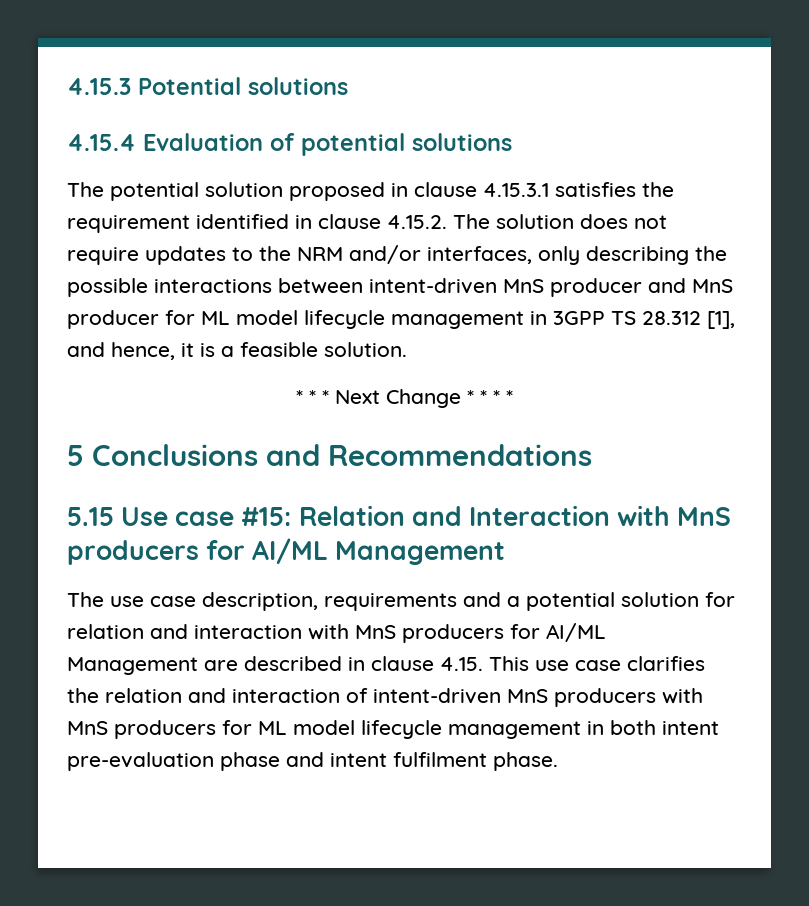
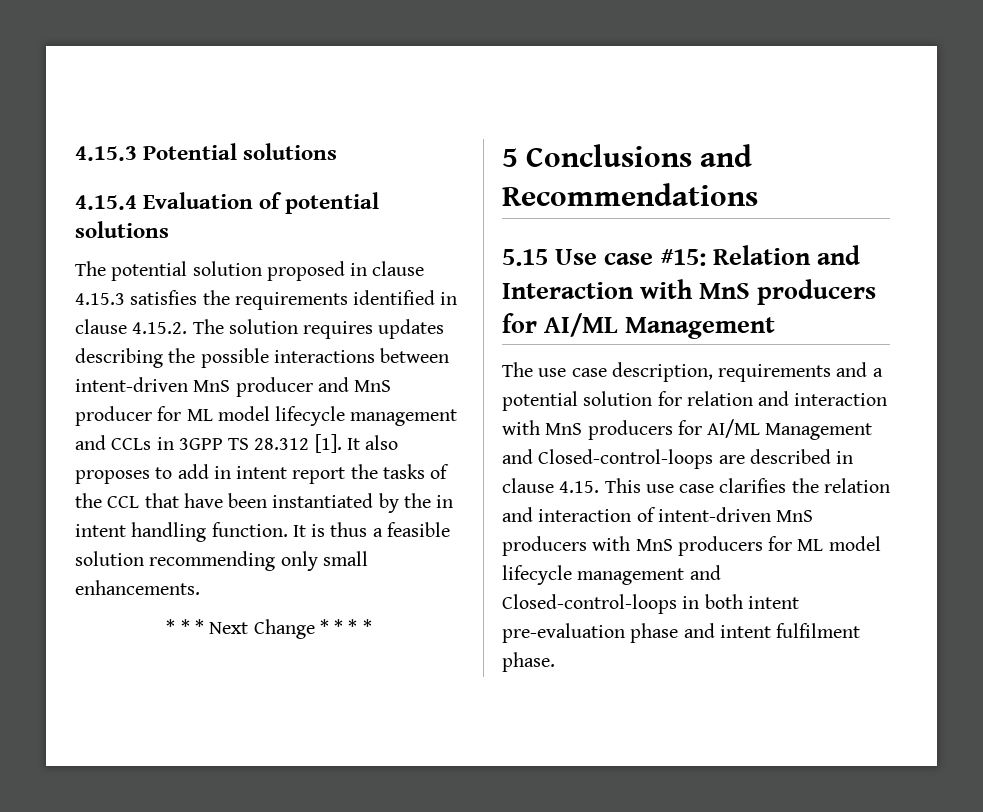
[483,183,549,197] 4.15.3.1 -> [75,293,125,305] 4.15.3
[67,215,190,233] requirement -> [234,292,348,310] requirements
[580,214,667,229] [67,245,580,265] does not require updates to the NRM and/or interfaces, only -> [303,319,445,339] requires updates
(524, 320) none -> [75,435,152,450] and CCLs
[707,311,735,329] [67,342,407,360] [1], and hence, it is a feasible solution. -> [314,434,399,453] [75,464,450,484] [75,493,454,513] [75,522,450,542] [75,551,368,571] [75,580,200,595] [1]. It also proposes to add in intent report the tasks of the CCL that have been instantiated by the in intent handling function. It is thus a feasible solution recommending only small enhancements.
(198, 666) none -> [502,449,714,469] and Closed-control-loops
(581, 730) none -> [689,565,721,580] [502,594,677,614] and Closed-control-loops

